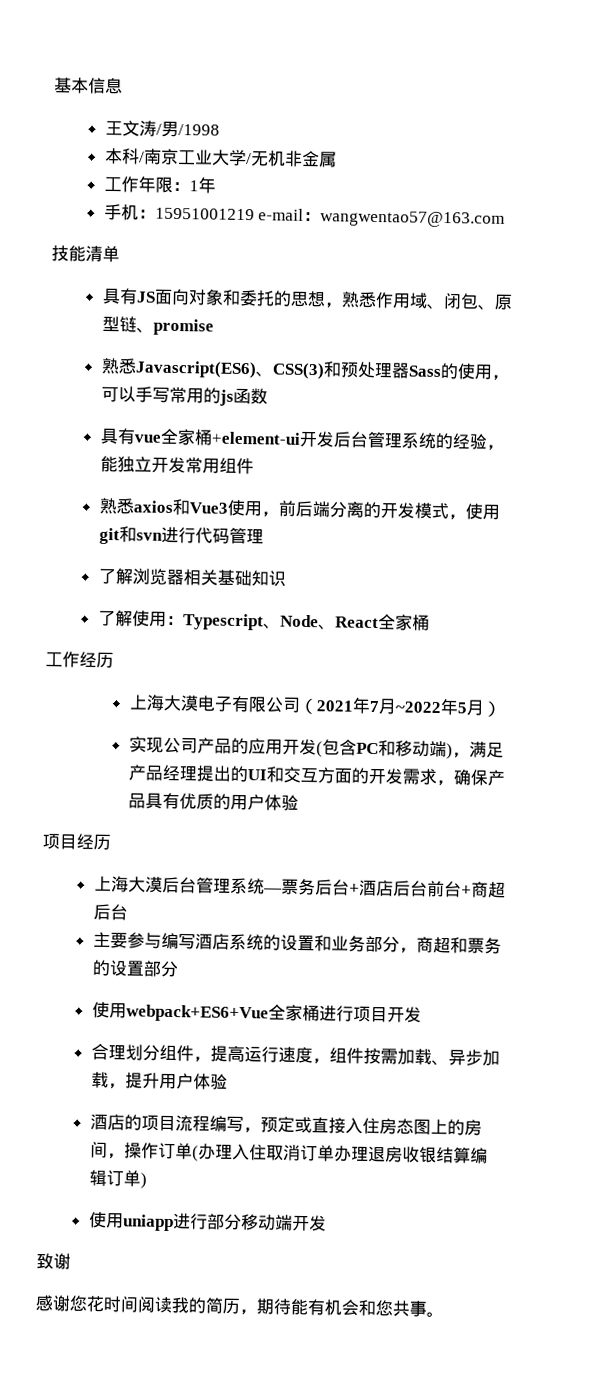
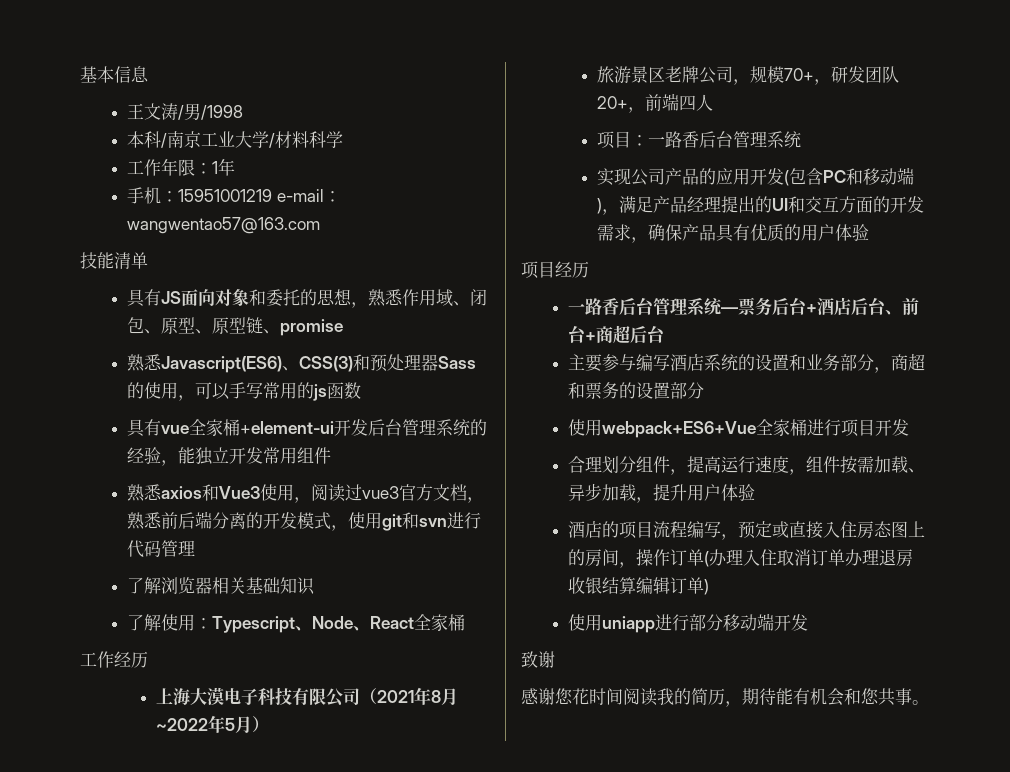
[249,150,337,168] 无机非金属 -> [275,131,344,149] 材料科学
(120, 324) none -> [195,317,247,334] 、原型
(279, 514) none -> [311,484,485,503] [127,512,163,530] 阅读过vue3官方文档，熟悉
(233, 703) none -> [258,687,293,705] 科技
[368,700,379,713] 7 -> [431,690,442,703] 8
(502, 708) none -> [597,66,900,85] [597,93,714,113] [597,131,802,149] // 旅游景区老牌公司，规模70+，研发团队20+，前端四人 // 项目：一路香后台管理系统
[93,875,163,893] 上海大漠 -> [568,298,620,315] 一路香
(428, 888) none -> [885,310,903,315] 、

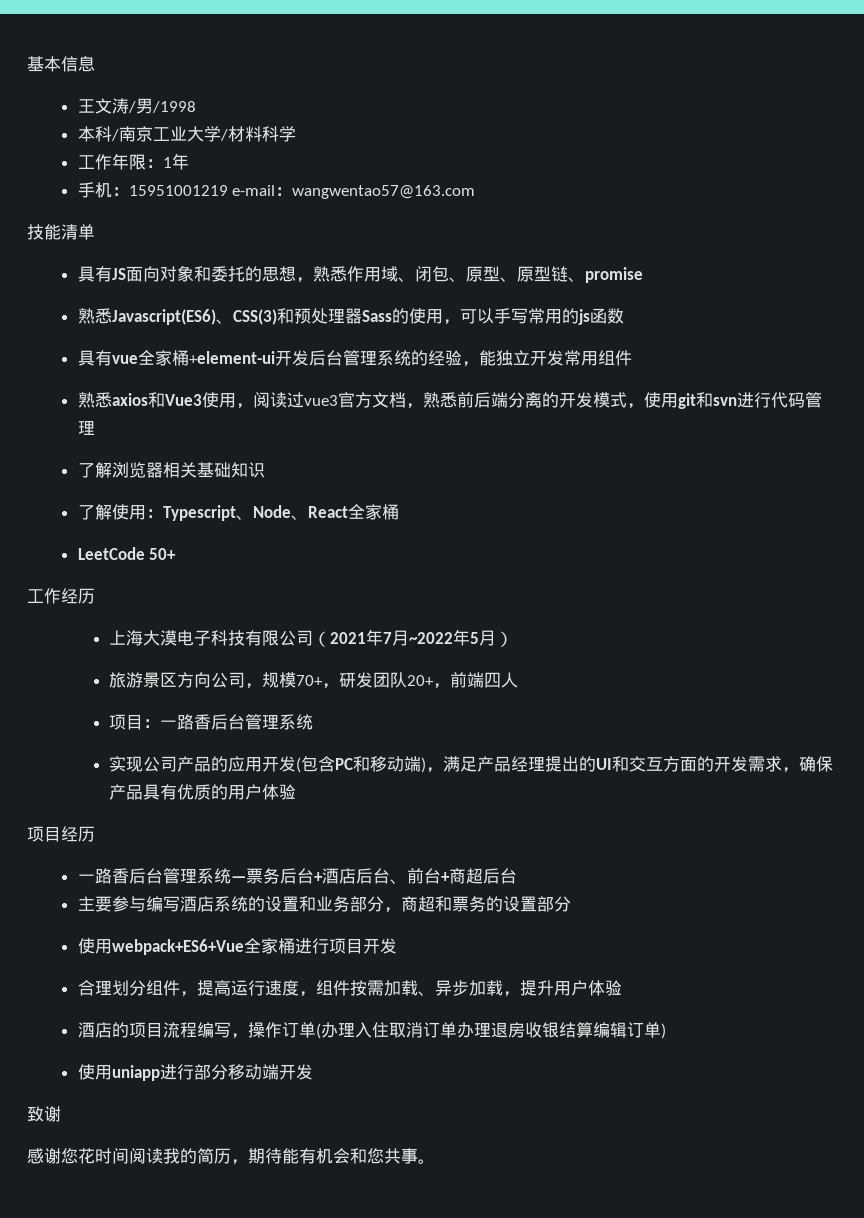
(466, 622) none -> [77,547,177,560] // LeetCode 50+
[431,690,442,703] 8 -> [383,632,393,644] 7
[665,66,700,83] 老牌 -> [177,672,212,688] 方向
[738,521,926,539] [568,549,637,568] 预定或直接入住房态图上的房间， -> (248, 1036) none

